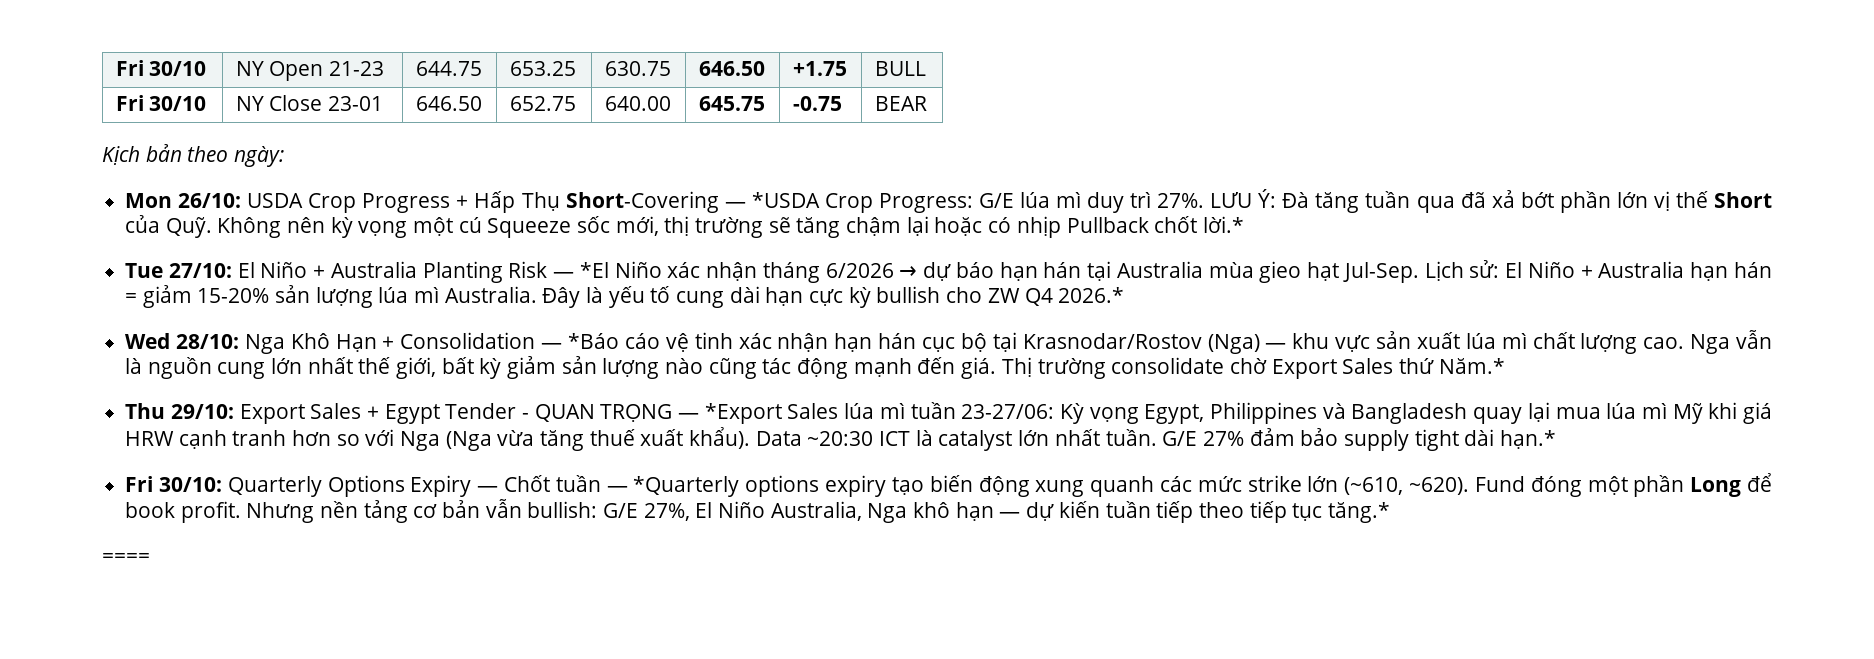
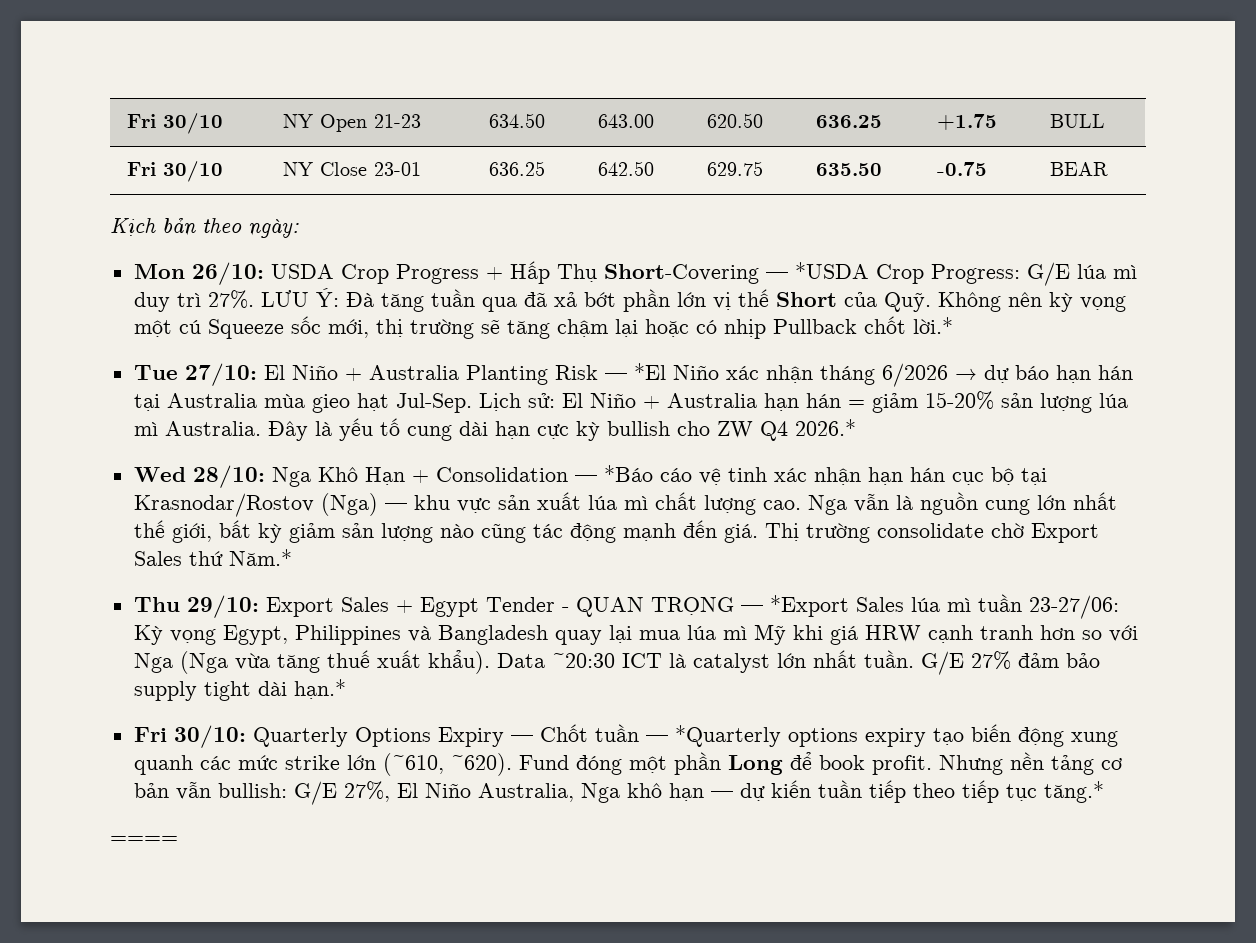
[415,61,482,76] [509,61,576,76] [604,61,671,76] [698,61,765,76] 644.75 | 653.25 | 630.75 | 646.50 -> [489,113,546,128] [598,114,655,128] [707,113,764,128] [816,115,883,128] 634.50 | 643.00 | 620.50 | 636.25
[415,96,482,111] [509,96,576,111] [604,96,671,111] [698,96,765,111] 646.50 | 652.75 | 640.00 | 645.75 -> [489,161,546,176] [598,161,655,176] [707,161,764,176] [816,163,883,176] 636.25 | 642.50 | 629.75 | 635.50

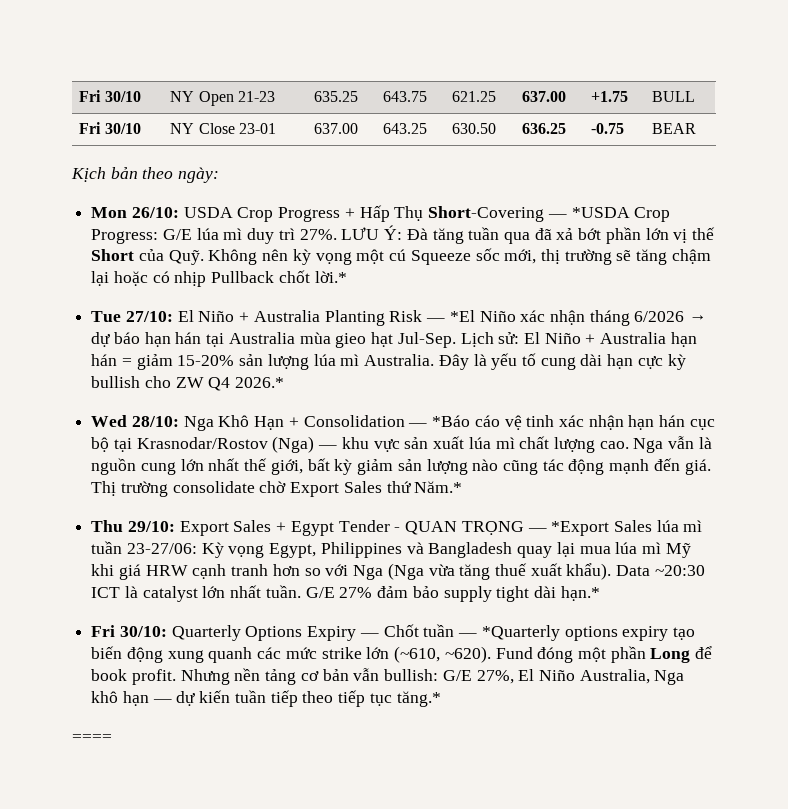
[489,113,546,128] [598,114,655,128] [707,113,764,128] [816,115,883,128] 634.50 | 643.00 | 620.50 | 636.25 -> [314,91,359,102] [383,91,428,102] [452,91,497,102] [522,91,567,102] 635.25 | 643.75 | 621.25 | 637.00
[489,161,546,176] [598,161,655,176] [707,161,764,176] [816,163,883,176] 636.25 | 642.50 | 629.75 | 635.50 -> [314,123,359,134] [383,123,428,134] [452,123,497,134] [522,123,567,134] 637.00 | 643.25 | 630.50 | 636.25

